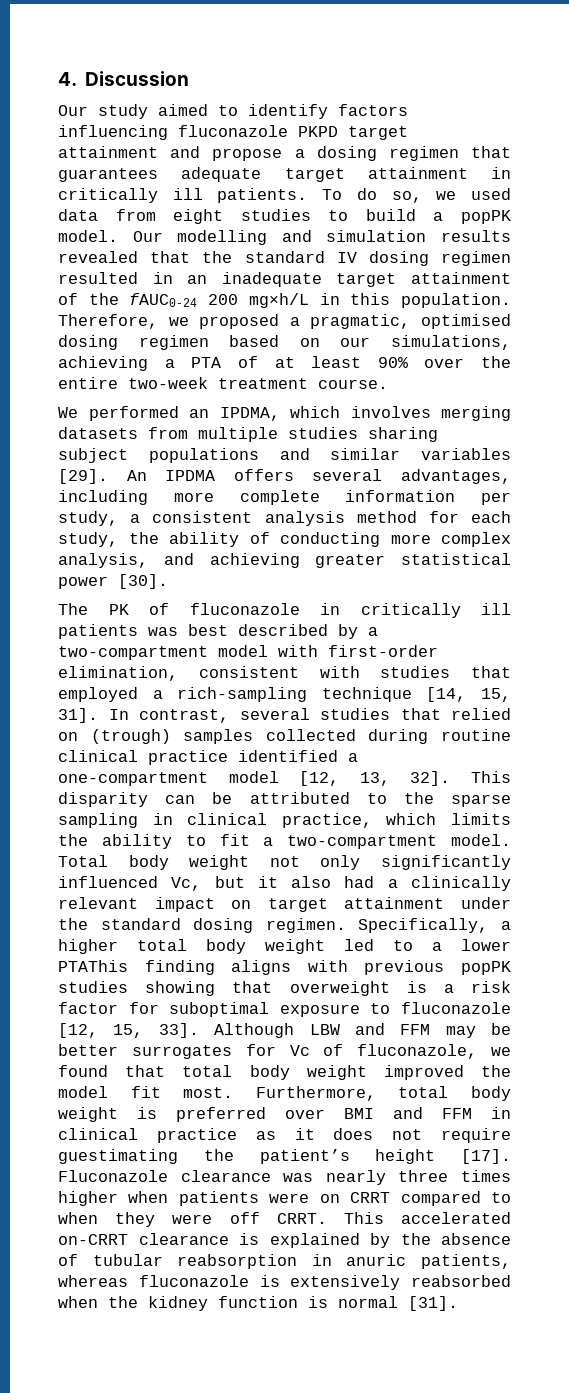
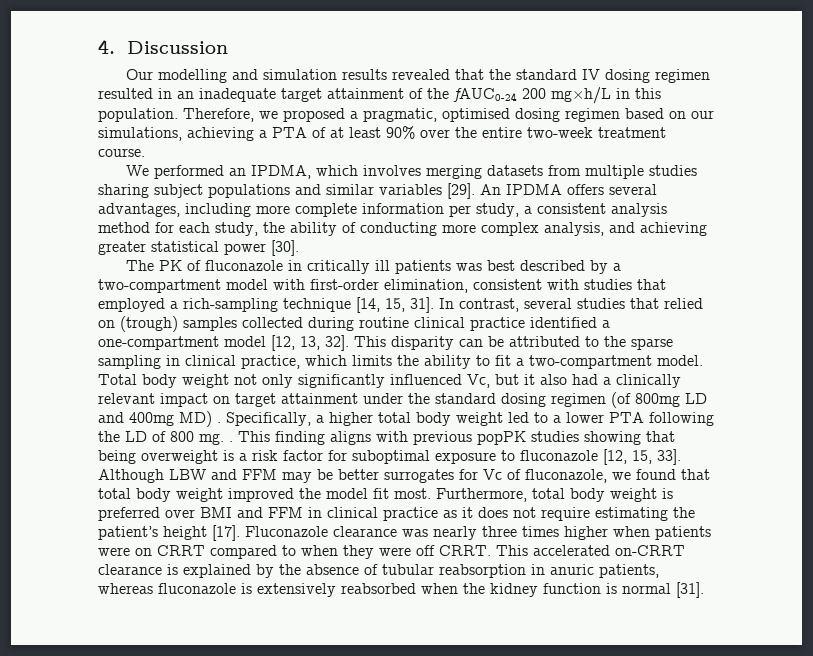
[98,104,408,119] [58,125,408,140] [58,146,512,161] [58,167,511,182] [58,188,512,203] [58,209,511,224] [58,230,163,242] study aimed to identify factors influencing fluconazole PKPD target attainment and propose a dosing regimen that guarantees adequate target attainment in critically ill patients. To do so, we used data from eight studies to build a popPK model. Our -> (153, 74) none
[265,918,346,933] regimen. -> [551,392,707,408] [98,411,221,427] regimen (of 800mg LD and 400mg MD) .
[58,960,128,972] PTAThis -> [609,412,714,426] [98,431,270,445] PTA following the LD of 800 mg. . This
(273, 987) none -> [98,450,136,464] being
[58,1149,178,1164] guestimating -> [595,507,668,521] estimating

